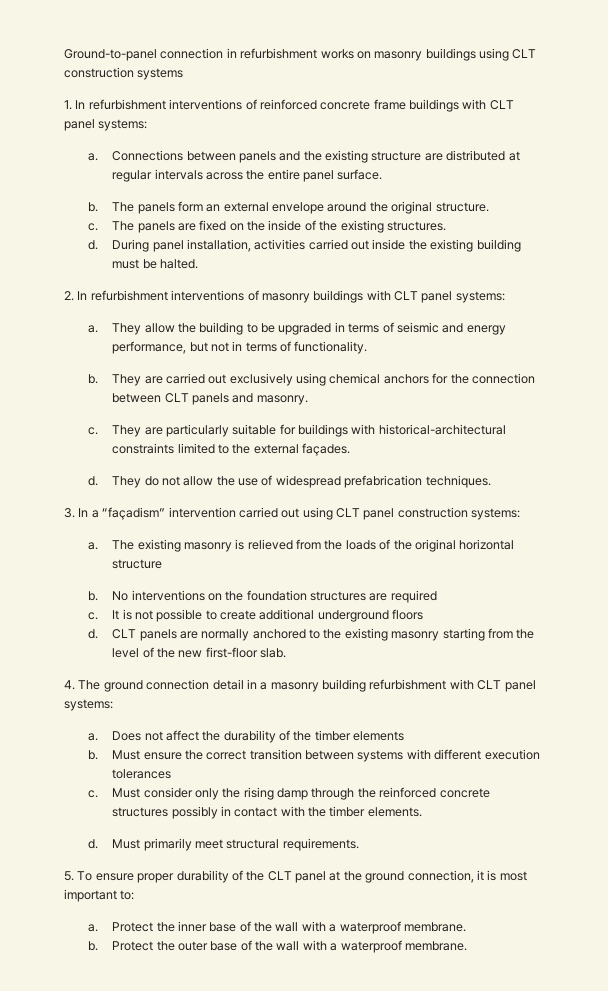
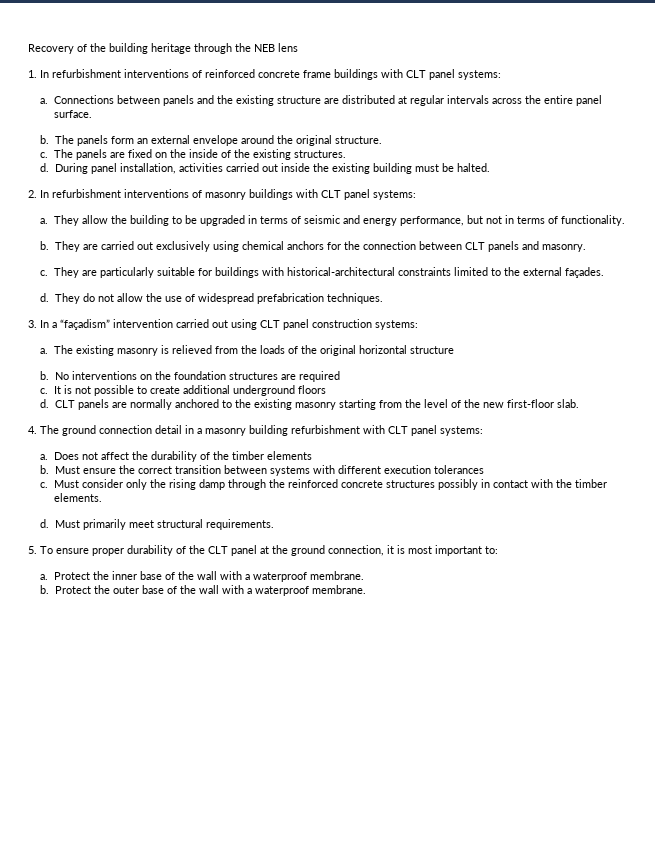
[64,48,537,61] [64,67,184,80] Ground-to-panel connection in refurbishment works on masonry buildings using CLT construction systems -> [28,43,298,54] Recovery of the building heritage through the NEB lens

